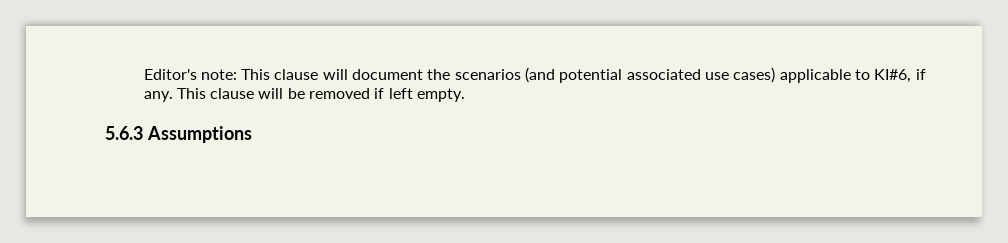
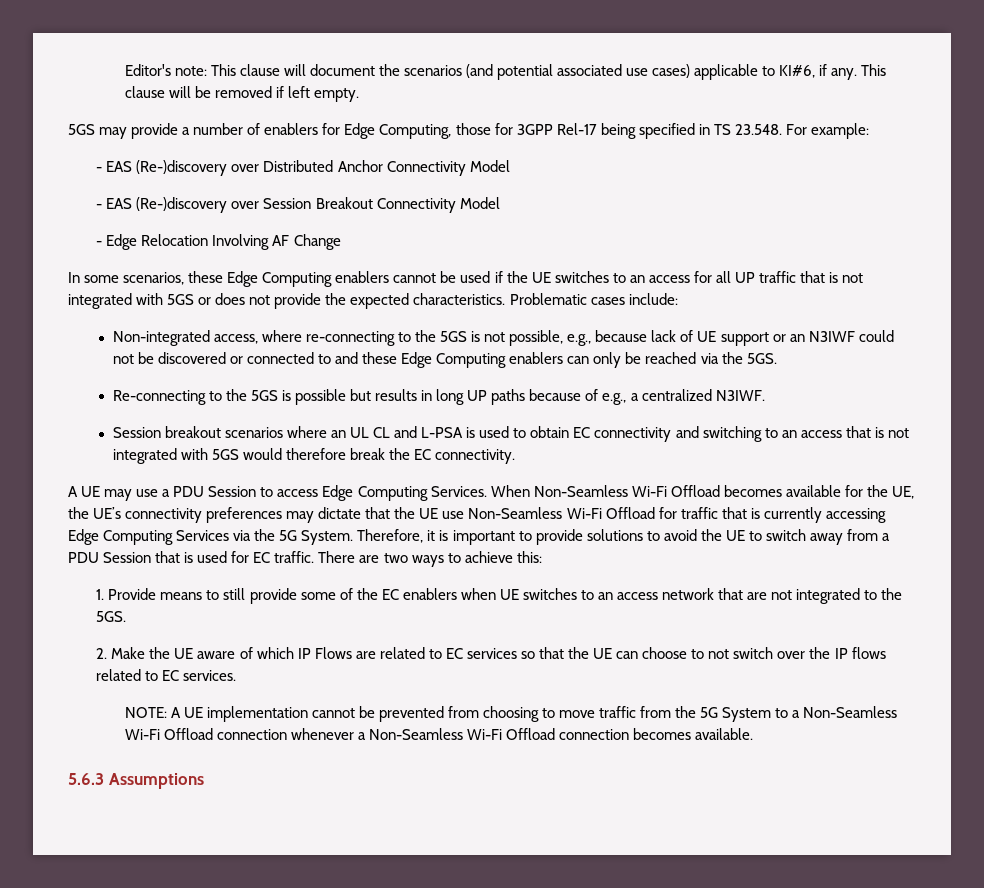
(466, 95) none -> [68,123,869,139] [96,160,510,176] [96,197,500,213] [96,234,341,250] [68,271,864,287] [68,293,678,309] [112,330,894,346] [112,352,777,368] [112,389,765,405] [112,426,909,442] [112,448,516,464] [68,485,914,501] [68,507,886,523] [68,529,891,545] [68,551,542,567] [96,588,903,604] [96,611,127,622] [96,647,886,659] [96,669,237,681] [124,706,898,722] [124,728,754,740] // 5GS may provide a number of enablers for Edge Computing, those for 3GPP Rel-17 being specified in TS 23.548. For example: // - EAS (Re-)discovery over Distributed Anchor Connectivity Model // - EAS (Re-)discovery over Session Breakout Connectivity Model // - Edge Relocation Involving AF Change // In some scenarios, these Edge Computing enablers cannot be used if the UE switches to an access for all UP traffic that is not integrated with 5GS or does not provide the expected characteristics. Problematic cases include: // Non-integrated access, where re-connecting to the 5GS is not possible, e.g., because lack of UE support or an N3IWF could not be discovered or connected to and these Edge Computing enablers can only be reached via the 5GS. // Re-connecting to the 5GS is possible but results in long UP paths because of e.g., a centralized N3IWF. // Session breakout scenarios where an UL CL and L-PSA is used to obtain EC connectivity and switching to an access that is not integrated with 5GS would therefore break the EC connectivity. // A UE may use a PDU Session to access Edge Computing Services. When Non-Seamless Wi-Fi Offload becomes available for the UE, the UE’s connectivity preferences may dictate that the UE use Non-Seamless Wi-Fi Offload for traffic that is currently accessing Edge Computing Services via the 5G System. Therefore, it is important to provide solutions to avoid the UE to switch away from a PDU Session that is used for EC traffic. There are two ways to achieve this: // 1. Provide means to still provide some of the EC enablers when UE switches to an access network that are not integrated to the 5GS. // 2. Make the UE aware of which IP Flows are related to EC services so that the UE can choose to not switch over the IP flows related to EC services. // NOTE: A UE implementation cannot be prevented from choosing to move traffic from the 5G System to a Non-Seamless Wi-Fi Offload connection whenever a Non-Seamless Wi-Fi Offload connection becomes available.

